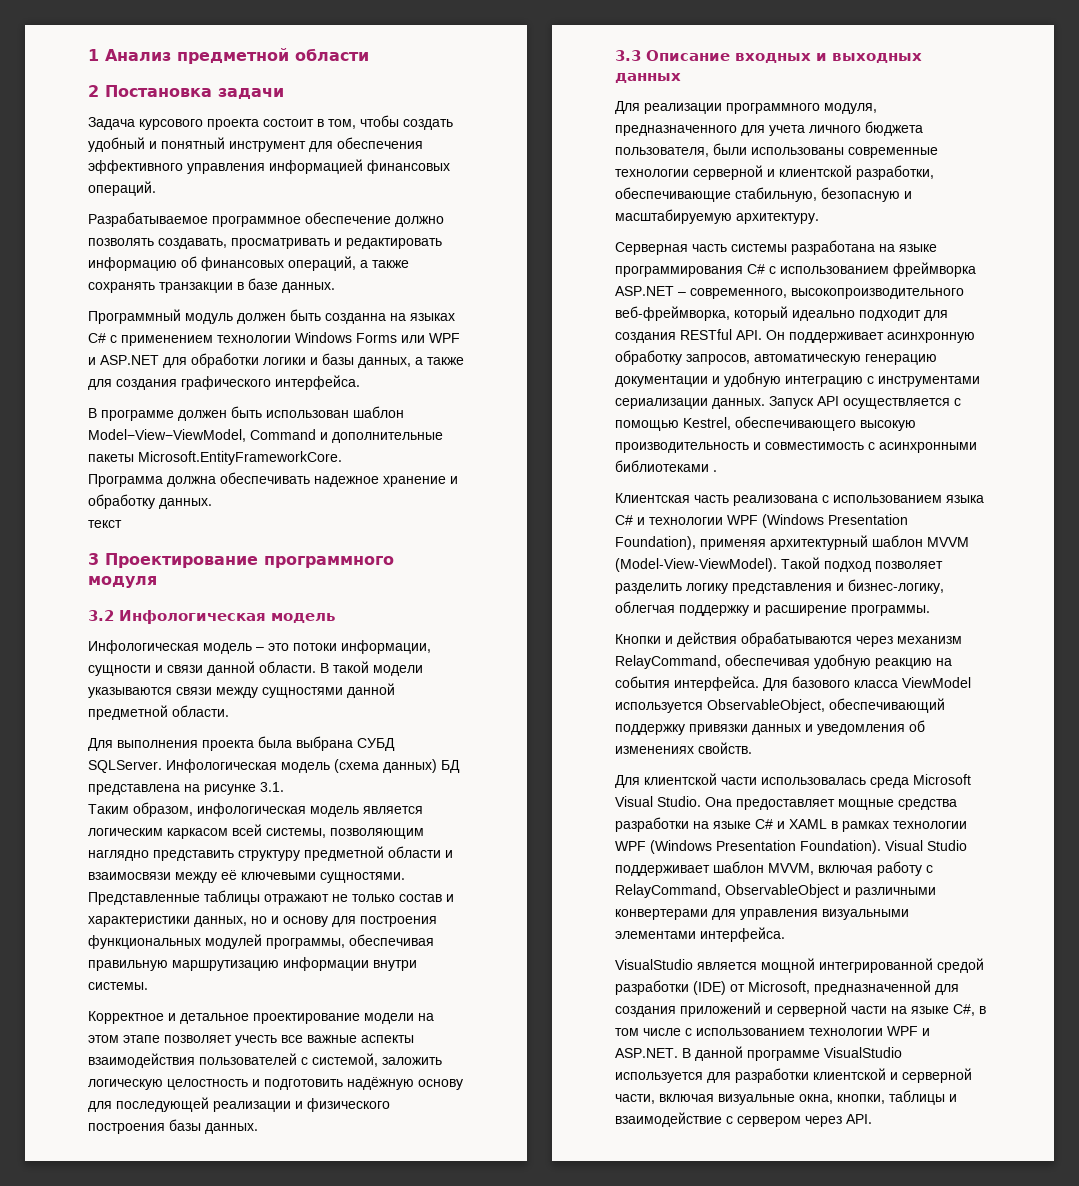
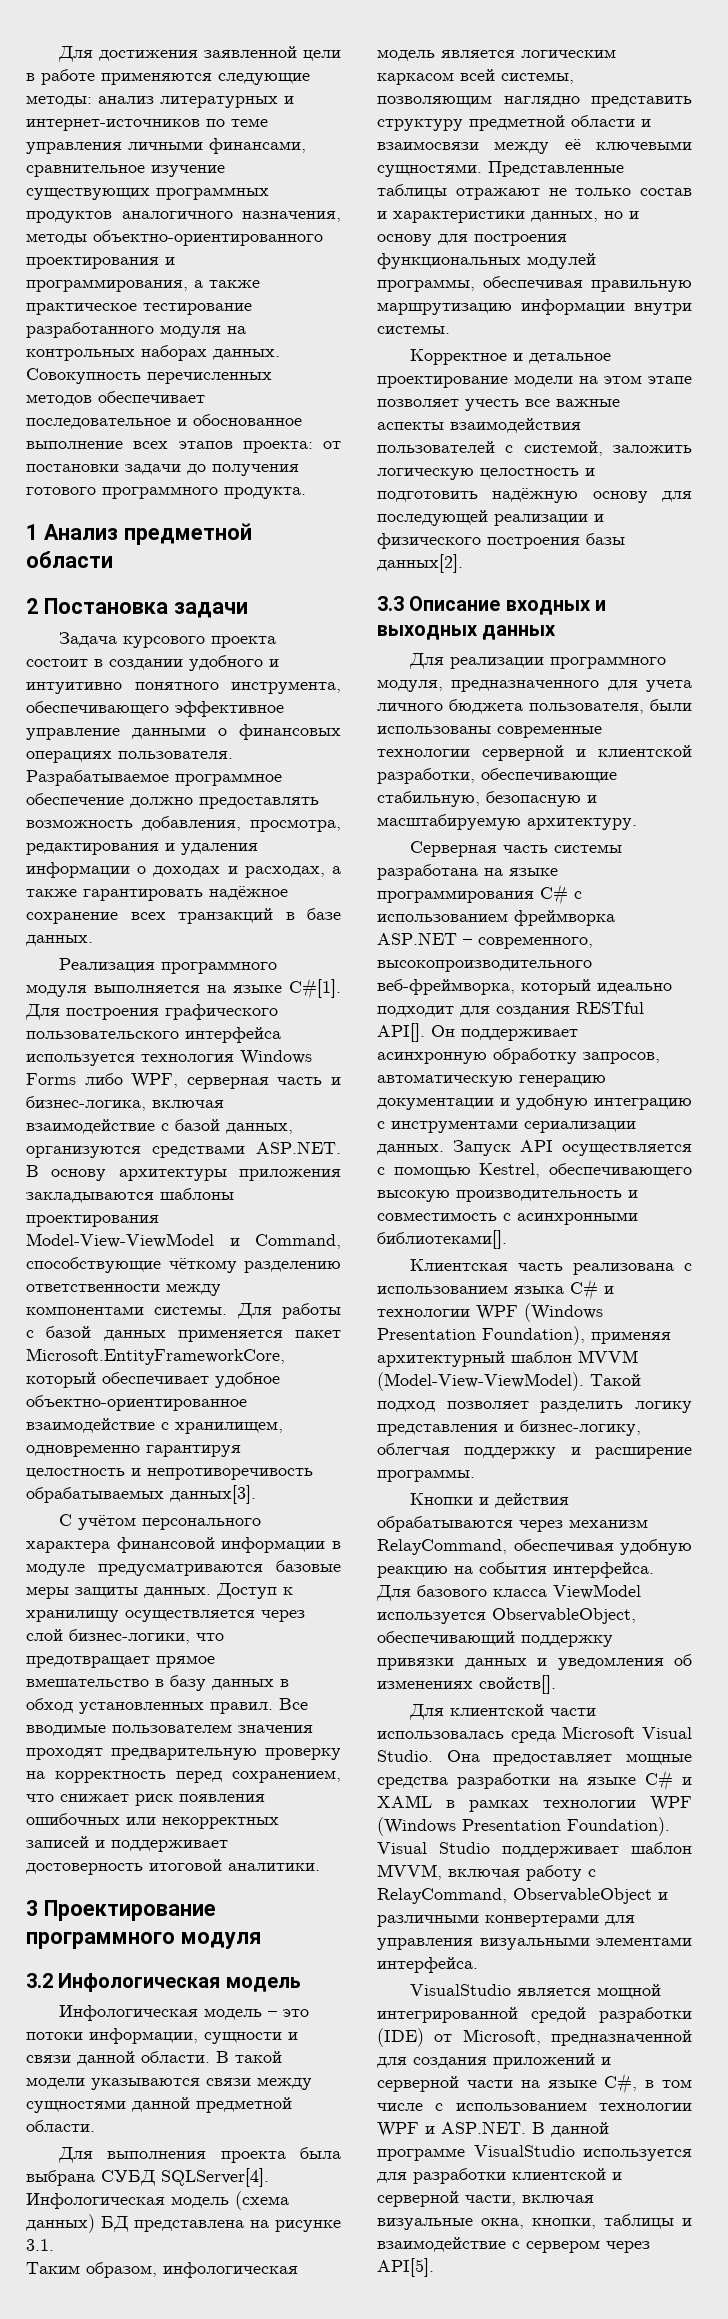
(88, 55) none -> [57,46,341,62] [26,69,310,85] [26,95,294,108] [26,118,268,131] [26,138,306,154] [26,165,225,177] [26,187,269,200] [26,211,341,223] [26,230,323,246] [26,257,175,269] [26,279,260,292] [26,303,252,315] [26,322,246,338] [26,345,280,361] [26,368,272,384] [26,391,205,406] [26,414,302,429] [26,441,341,453] [26,464,299,476] [26,486,306,499] Для достижения заявленной цели в работе применяются следующие методы: анализ литературных и интернет-источников по теме управления личными финансами, сравнительное изучение существующих программных продуктов аналогичного назначения, методы объектно-ориентированного проектирования и программирования, а также практическое тестирование разработанного модуля на контрольных наборах данных. Совокупность перечисленных методов обеспечивает последовательное и обоснованное выполнение всех этапов проекта: от постановки задачи до получения готового программного продукта. //
[328,115,453,130] [88,137,423,152] [88,159,450,174] [88,181,156,196] [88,212,444,227] [88,238,442,249] [88,256,409,271] [88,278,335,293] [88,309,455,324] [88,332,460,346] [88,353,464,368] [88,375,360,390] [88,406,404,421] [88,429,443,443] [88,451,342,465] [88,472,458,487] [88,494,212,509] [88,520,122,528] том, чтобы создать удобный и понятный инструмент для обеспечения эффективного управления информацией финансовых операций. // Разрабатываемое программное обеспечение должно позволять создавать, просматривать и редактировать информацию об финансовых операций, а также сохранять транзакции в базе данных. // Программный модуль должен быть созданна на языках C# с применением технологии Windows Forms или WPF и ASP.NET для обработки логики и базы данных, а также для создания графического интерфейса. // В программе должен быть использован шаблон Model−View−ViewModel, Command и дополнительные пакеты Microsoft.EntityFrameworkCore. // Программа должна обеспечивать надежное хранение и обработку данных. // текст -> [109,655,279,671] [26,681,341,694] [26,701,284,717] [26,724,341,740] [26,751,233,763] [26,770,282,786] [26,793,319,809] [26,816,341,832] [26,843,258,855] [26,862,341,878] [26,886,288,901] [26,908,341,924] [26,935,93,946] [58,958,277,974] [26,978,341,999] [25,1004,278,1020] [26,1027,281,1043] [26,1050,312,1066] [26,1073,341,1089] [26,1096,224,1111] [26,1119,293,1134] [26,1141,341,1158] [26,1165,341,1181] [26,1188,234,1203] [26,1215,159,1227] [26,1233,341,1249] [26,1257,341,1273] [26,1283,221,1296] [26,1303,341,1319] [26,1326,341,1342] [26,1348,285,1365] [26,1372,280,1388] [26,1395,247,1411] [26,1418,283,1434] [26,1444,241,1457] [26,1468,313,1480] [26,1485,256,1504] [58,1514,261,1530] [26,1537,342,1553] [26,1560,341,1576] [26,1583,293,1599] [26,1610,305,1622] [26,1629,224,1644] [26,1655,215,1668] [26,1675,289,1691] [26,1698,308,1714] [26,1724,313,1736] [26,1748,341,1760] [26,1770,341,1783] [26,1794,265,1806] [26,1813,279,1829] [26,1836,228,1852] [26,1859,320,1875] создании удобного и интуитивно понятного инструмента, обеспечивающего эффективное управление данными о финансовых операциях пользователя. Разрабатываемое программное обеспечение должно предоставлять возможность добавления, просмотра, редактирования и удаления информации о доходах и расходах, а также гарантировать надёжное сохранение всех транзакций в базе данных. // Реализация программного модуля выполняется на языке C#[1]. Для построения графического пользовательского интерфейса используется технология Windows Forms либо WPF, серверная часть и бизнес-логика, включая взаимодействие с базой данных, организуются средствами ASP.NET. В основу архитектуры приложения закладываются шаблоны проектирования Model-View-ViewModel и Command, способствующие чёткому разделению ответственности между компонентами системы. Для работы с базой данных применяется пакет Microsoft.EntityFrameworkCore, который обеспечивает удобное объектно-ориентированное взаимодействие с хранилищем, одновременно гарантируя целостность и непротиворечивость обрабатываемых данных[3]. // С учётом персонального характера финансовой информации в модуле предусматриваются базовые меры защиты данных. Доступ к хранилищу осуществляется через слой бизнес-логики, что предотвращает прямое вмешательство в базу данных в обход установленных правил. Все вводимые пользователем значения проходят предварительную проверку на корректность перед сохранением, что снижает риск появления ошибочных или некорректных записей и поддерживает достоверность итоговой аналитики.
[88,760,162,773] SQLServer. -> [161,2168,269,2187] SQLServer[4].
[205,1123,258,1134] данных. -> [377,554,463,573] данных[2].
[736,330,762,340] API. -> [377,1023,425,1042] API[].
[615,460,717,472] библиотеками . -> [377,1230,507,1249] библиотеками[].
[698,742,752,754] свойств. -> [479,1675,556,1694] свойств[].
[846,1114,872,1124] API. -> [377,2258,434,2277] API[5].

